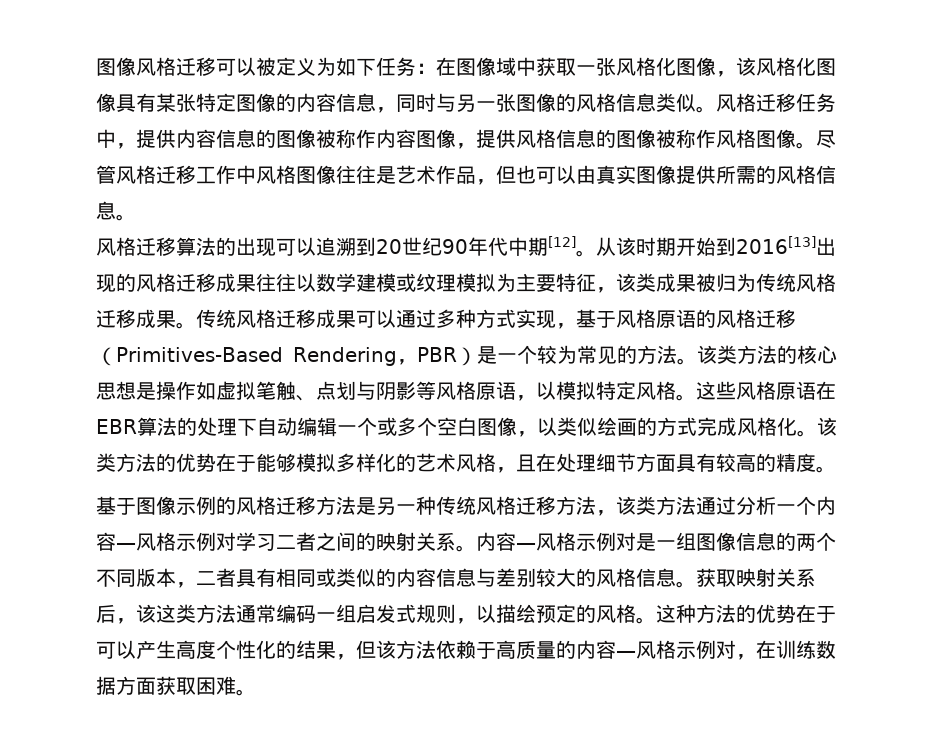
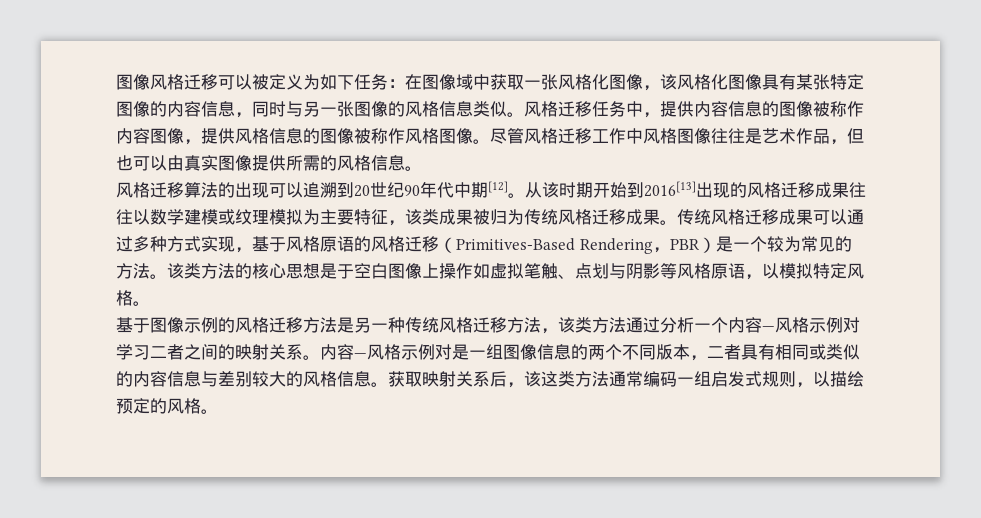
(156, 391) none -> [337,263,439,279] 于空白图像上
[696,381,836,400] [96,417,837,437] [96,453,836,473] 这些风格原语在EBR算法的处理下自动编辑一个或多个空白图像，以类似绘画的方式完成风格化。该类方法的优势在于能够模拟多样化的艺术风格，且在处理细节方面具有较高的精度。 -> (150, 303) none
[656,604,836,623] [96,640,836,660] [96,676,256,696] 这种方法的优势在于可以产生高度个性化的结果，但该方法依赖于高质量的内容—风格示例对，在训练数据方面获取困难。 -> (218, 411) none

